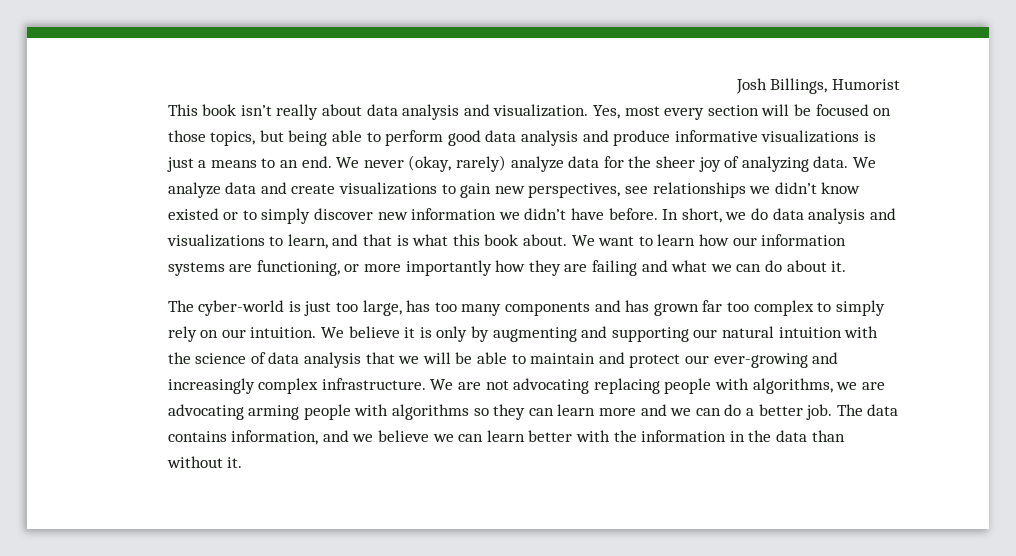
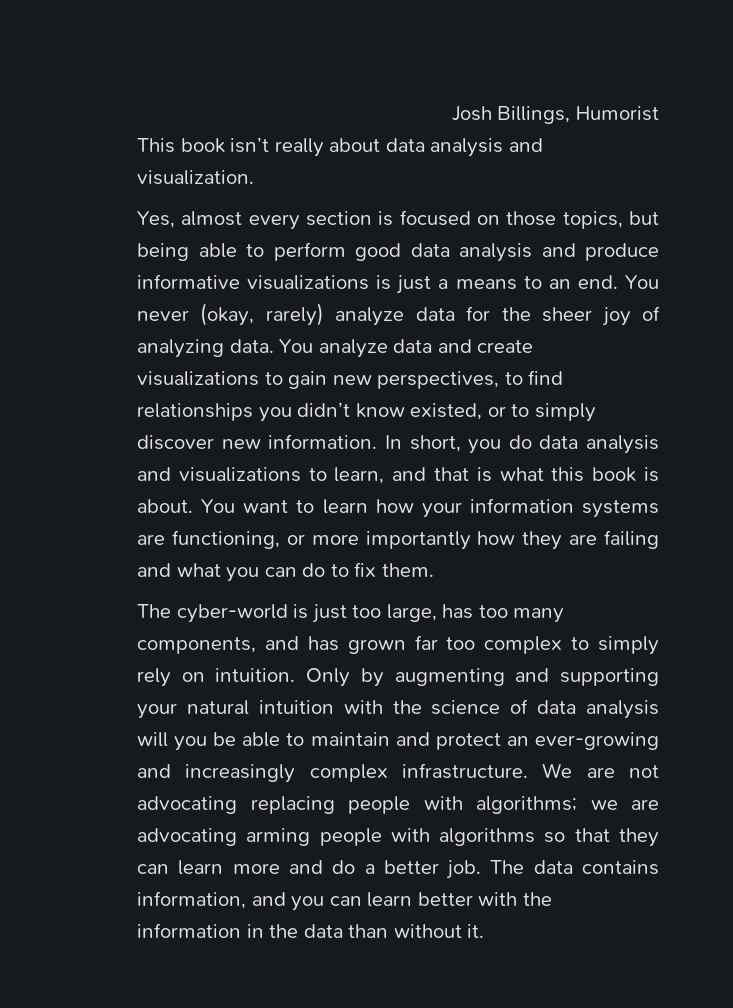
[592,104,811,120] Yes, most every section will be -> [137,211,394,230] // Yes, almost every section is
[336,157,360,168] We -> [625,275,659,289] You
[852,157,876,168] We -> [279,339,314,353] You
[624,182,771,198] see relationships we -> [504,370,564,385] [137,403,292,422] to find relationships you
[167,208,219,220] existed -> [410,403,483,420] existed,
[411,208,658,220] information we didn’t have before. -> [268,434,378,449] information.
[725,212,747,220] we -> [468,439,502,454] you
[522,234,595,246] about. We -> [644,467,660,482] [137,499,236,513] is about. You
[732,237,757,246] our -> [421,502,462,518] your
[710,260,847,272] we can do about it. -> [226,562,434,582] you can do to fix them.
[504,302,590,316] components -> [137,637,257,654] components,
[221,326,468,342] our intuition. We believe it is only -> [215,668,351,687] intuition. Only
[693,329,718,338] our -> [137,703,178,719] your
[365,352,451,364] that we will -> [137,732,208,751] will you
[684,355,709,364] our -> [506,736,529,746] an
[752,378,833,394] algorithms, -> [476,796,578,814] algorithms;
(489, 412) none -> [574,828,610,842] that
[670,408,721,416] we can -> (323, 867) none
[352,430,454,442] we believe we -> [291,896,325,911] you

